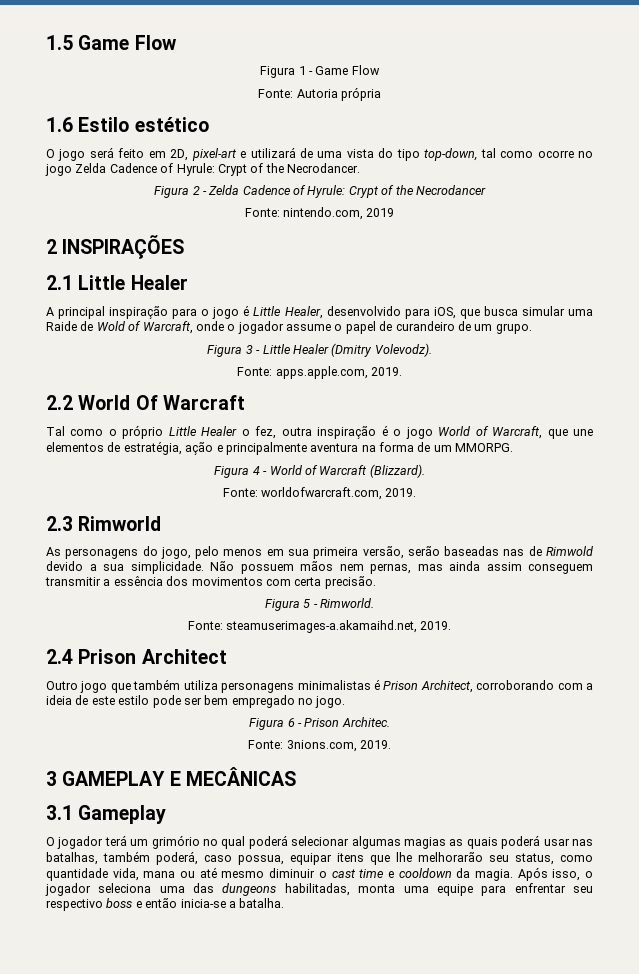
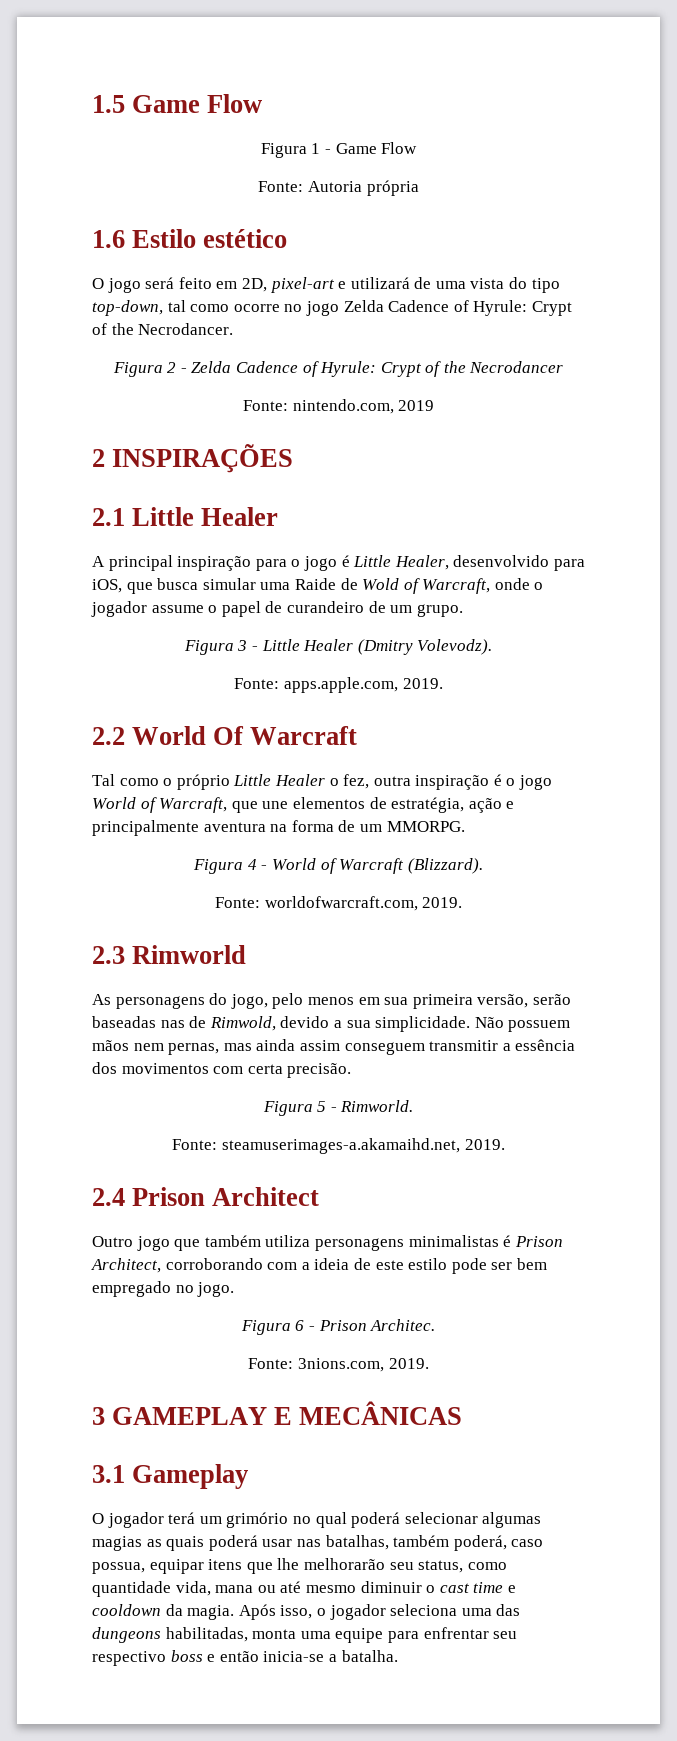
[546,546,593,556] Rimwold -> [209,1016,276,1031] Rimwold,

